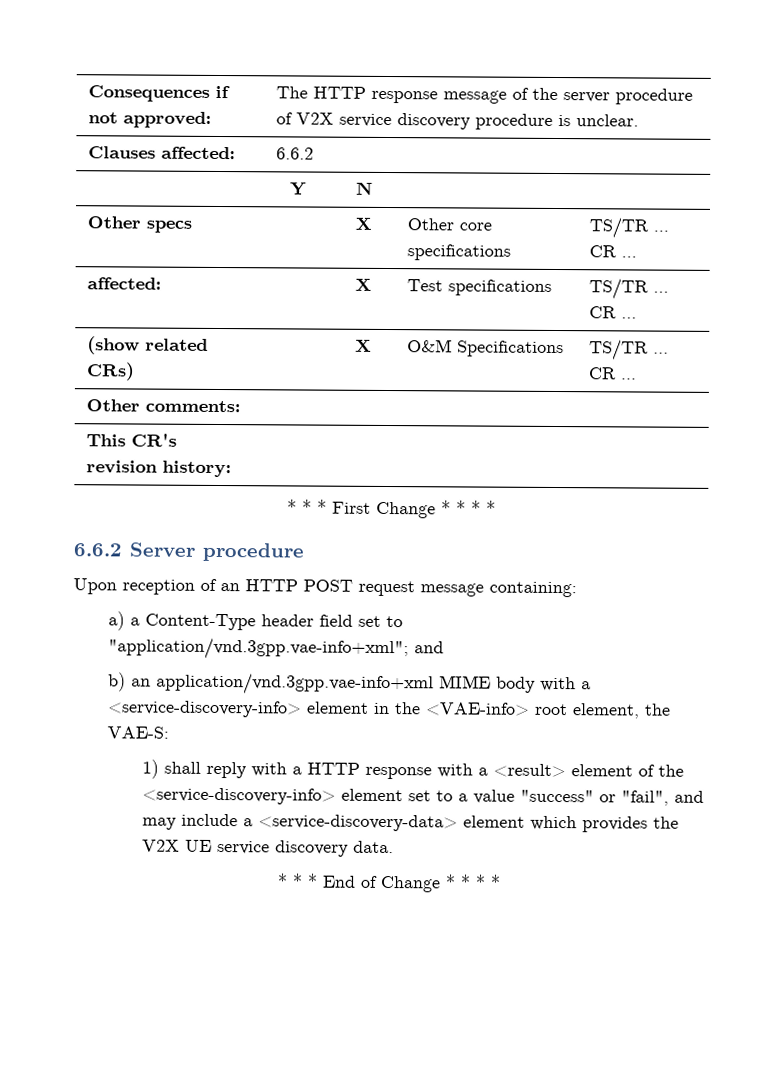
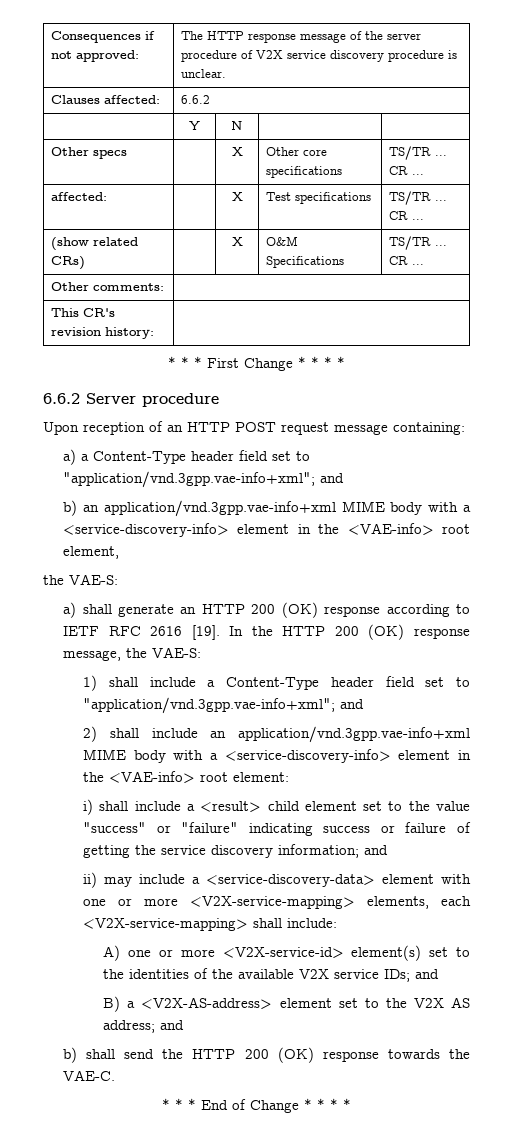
[643,703,671,716] [106,726,169,739] [141,759,684,780] [141,787,468,805] the VAE-S: // 1) shall reply with a HTTP response with a <result> element of the <service-discovery-info> element set to a -> [43,574,118,585] [63,602,471,618] [63,624,470,640] [63,647,202,661] [83,675,470,691] [83,697,365,714] [83,726,470,743] [83,749,471,763] [83,771,290,783] [83,799,430,815] // the VAE-S: // a) shall generate an HTTP 200 (OK) response according to IETF RFC 2616 [19]. In the HTTP 200 (OK) response message, the VAE-S: // 1) shall include a Content-Type header field set to "application/vnd.3gpp.vae-info+xml"; and // 2) shall include an application/vnd.3gpp.vae-info+xml MIME body with a <service-discovery-info> element in the <VAE-info> root element: // i) shall include a <result> child element set to the
[620,790,704,806] "fail", and -> [181,822,471,836] [83,844,389,858] [83,872,98,888] "failure" indicating success or failure of getting the service discovery information; and // ii)
[529,815,679,833] [141,839,394,857] which provides the V2X UE service discovery data. -> [441,874,471,884] [83,896,471,909] [83,918,338,931] [103,945,470,961] [103,968,440,982] [103,996,471,1012] [103,1020,185,1033] [63,1047,470,1063] [63,1070,116,1081] with one or more <V2X-service-mapping> elements, each <V2X-service-mapping> shall include: // A) one or more <V2X-service-id> element(s) set to the identities of the available V2X service IDs; and // B) a <V2X-AS-address> element set to the V2X AS address; and // b) shall send the HTTP 200 (OK) response towards the VAE-C.

